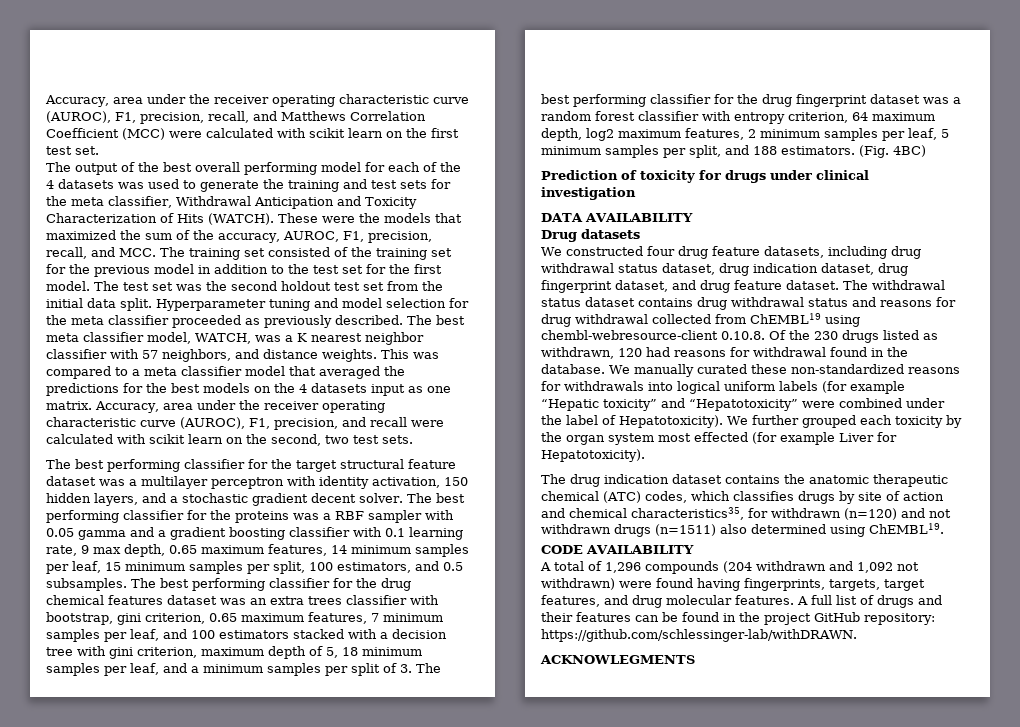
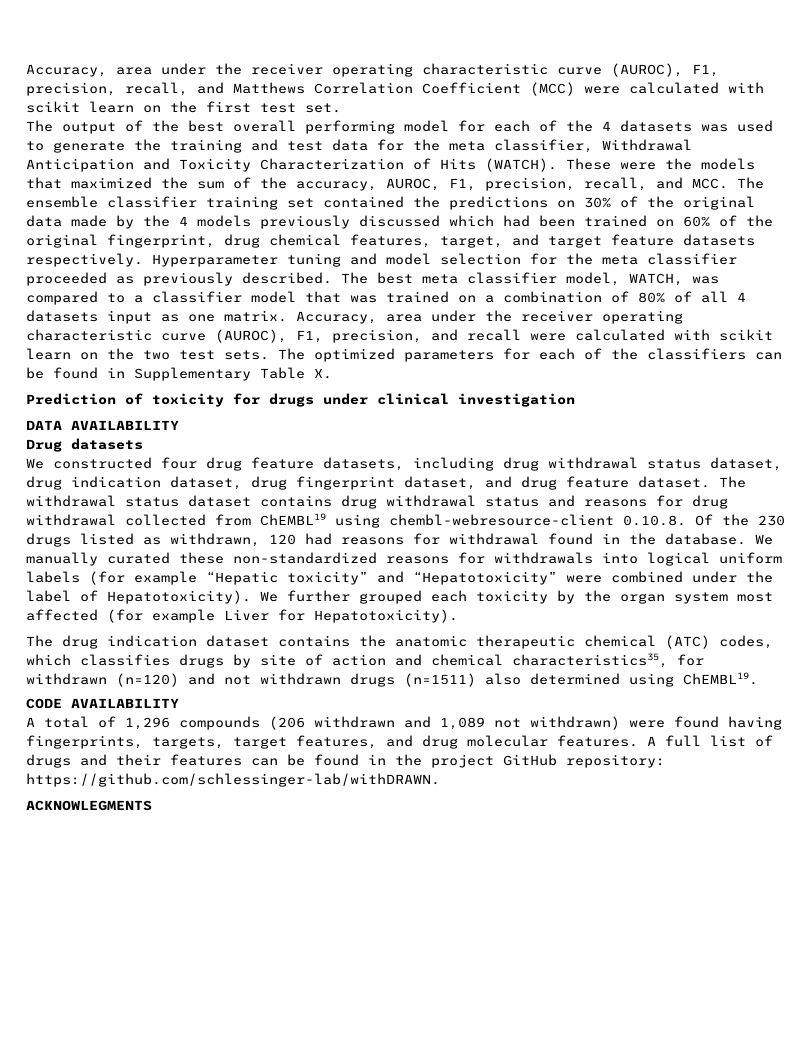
[400,180,427,189] sets -> [332,139,368,151] data
[189,247,452,260] [46,264,442,277] [46,281,443,291] [46,298,152,311] training set consisted of the training set for the previous model in addition to the test set for the first model. The test set was the second holdout test set from the initial data split. -> [26,196,755,210] [26,215,773,229] [26,234,755,248] [26,253,143,267] ensemble classifier training set contained the predictions on 30% of the original data made by the 4 models previously discussed which had been trained on 60% of the original fingerprint, drug chemical features, target, and target feature datasets respectively.
[285,332,424,345] [46,349,439,362] a K nearest neighbor classifier with 57 neighbors, and distance weights. This was -> (719, 280) none
[144,367,177,376] meta -> (143, 299) none
[319,366,405,379] [46,383,295,396] averaged the predictions for the best models on the -> [350,291,728,303] was trained on a combination of 80% of all
[271,434,321,446] second, -> (134, 354) none
[46,459,456,472] [46,476,468,489] [46,493,465,506] [46,510,454,523] [46,527,463,540] [46,544,469,557] [46,561,463,574] [46,578,411,591] [46,595,439,605] [46,612,443,625] [46,629,447,642] [46,646,422,659] [46,663,441,676] [541,94,961,107] [541,111,935,124] [541,128,949,141] [541,145,926,158] // The best performing classifier for the target structural feature dataset was a multilayer perceptron with identity activation, 150 hidden layers, and a stochastic gradient decent solver. The best performing classifier for the proteins was a RBF sampler with 0.05 gamma and a gradient boosting classifier with 0.1 learning rate, 9 max depth, 0.65 maximum features, 14 minimum samples per leaf, 15 minimum samples per split, 100 estimators, and 0.5 subsamples. The best performing classifier for the drug chemical features dataset was an extra trees classifier with bootstrap, gini criterion, 0.65 maximum features, 7 minimum samples per leaf, and 100 estimators stacked with a decision tree with gini criterion, maximum depth of 5, 18 minimum samples per leaf, and a minimum samples per split of 3. The best performing classifier for the drug fingerprint dataset was a random forest classifier with entropy criterion, 64 maximum depth, log2 maximum features, 2 minimum samples per leaf, 5 minimum samples per split, and 188 estimators. (Fig. 4BC) -> [278,348,782,362] [26,367,332,381] The optimized parameters for each of the classifiers can be found in Supplementary Table X.
[694,432,748,442] effected -> [26,609,98,621] affected
[723,561,752,573] (204 -> [269,716,305,730] (206
[857,562,893,573] 1,092 -> [440,717,485,730] 1,089

